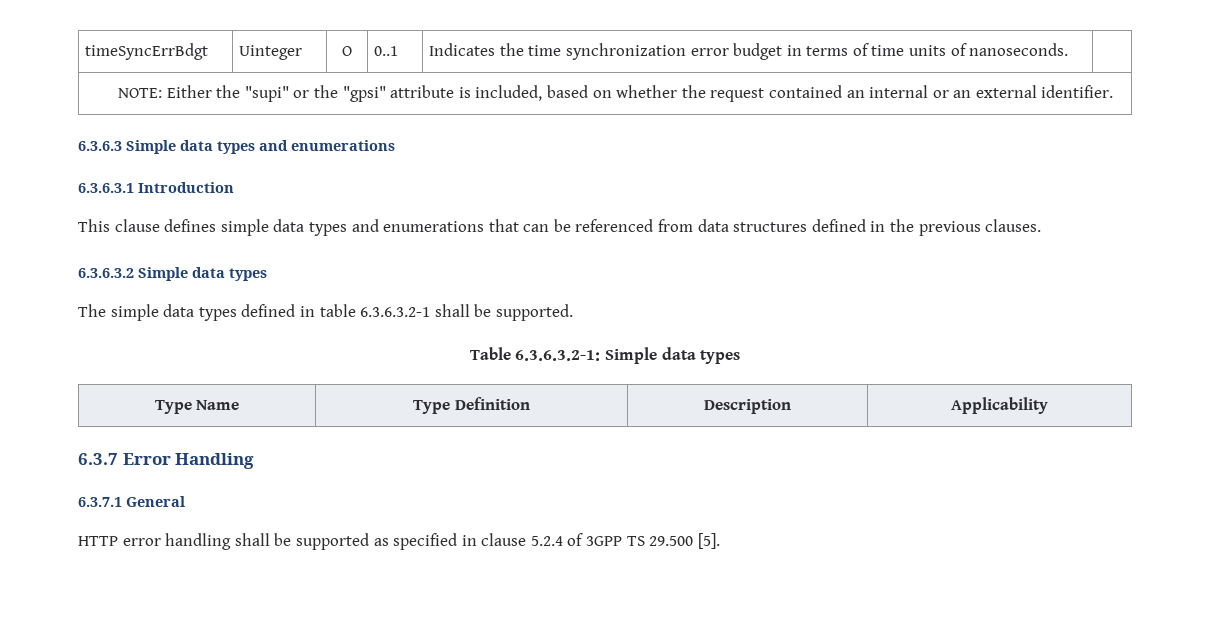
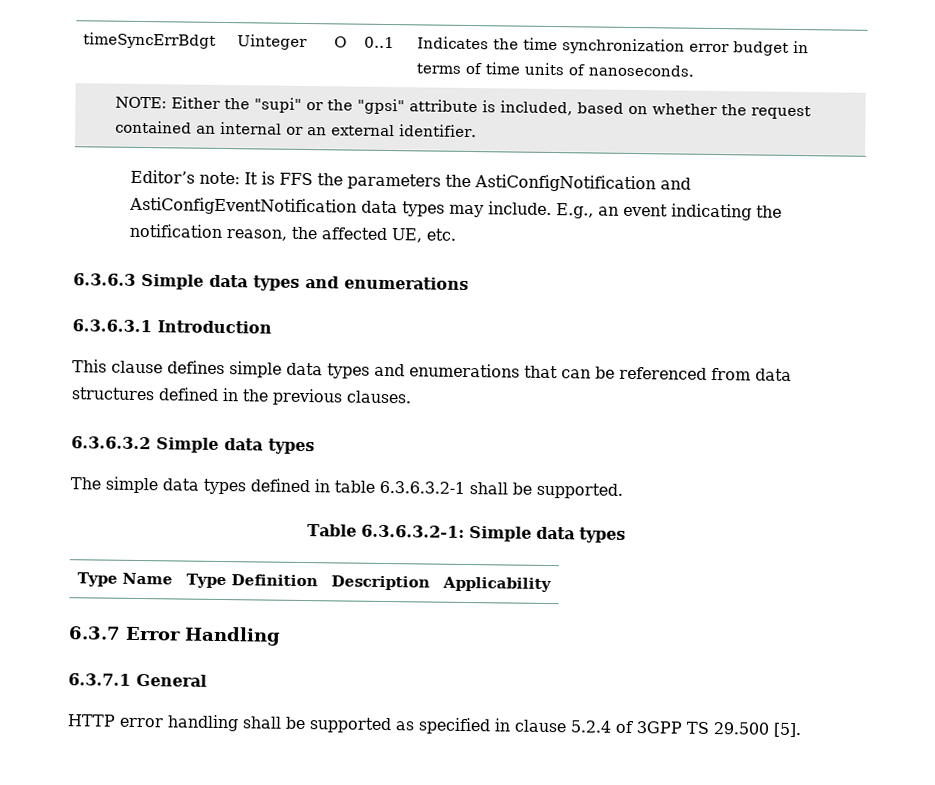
(1114, 91) none -> [129,169,691,193] [128,196,782,221] [128,223,456,243] // Editor’s note: It is FFS the parameters the AstiConfigNotification and AstiConfigEventNotification data types may include. E.g., an event indicating the notification reason, the affected UE, etc.

